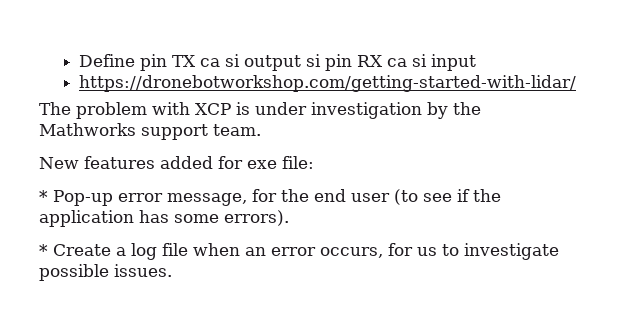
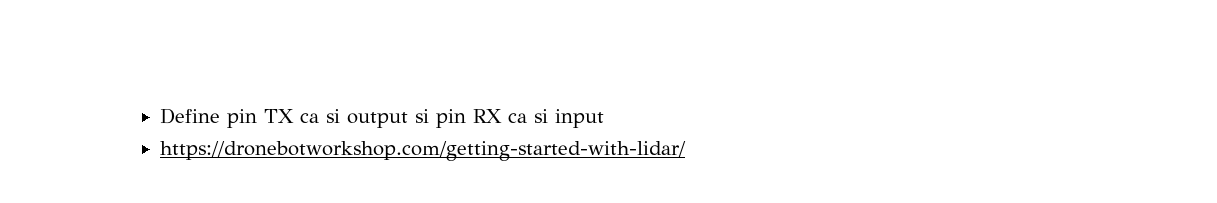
[39,102,481,119] [39,123,261,140] [39,156,314,169] [39,189,501,206] [39,210,289,227] [39,243,559,260] [39,264,172,281] // The problem with XCP is under investigation by the Mathworks support team. // New features added for exe file: // * Pop-up error message, for the end user (to see if the application has some errors). // * Create a log file when an error occurs, for us to investigate possible issues. -> (687, 151) none

